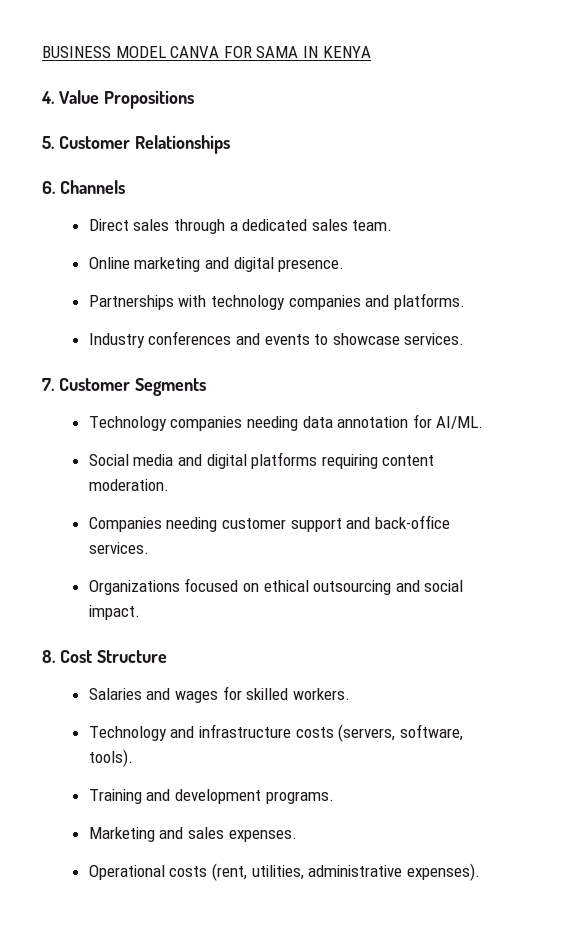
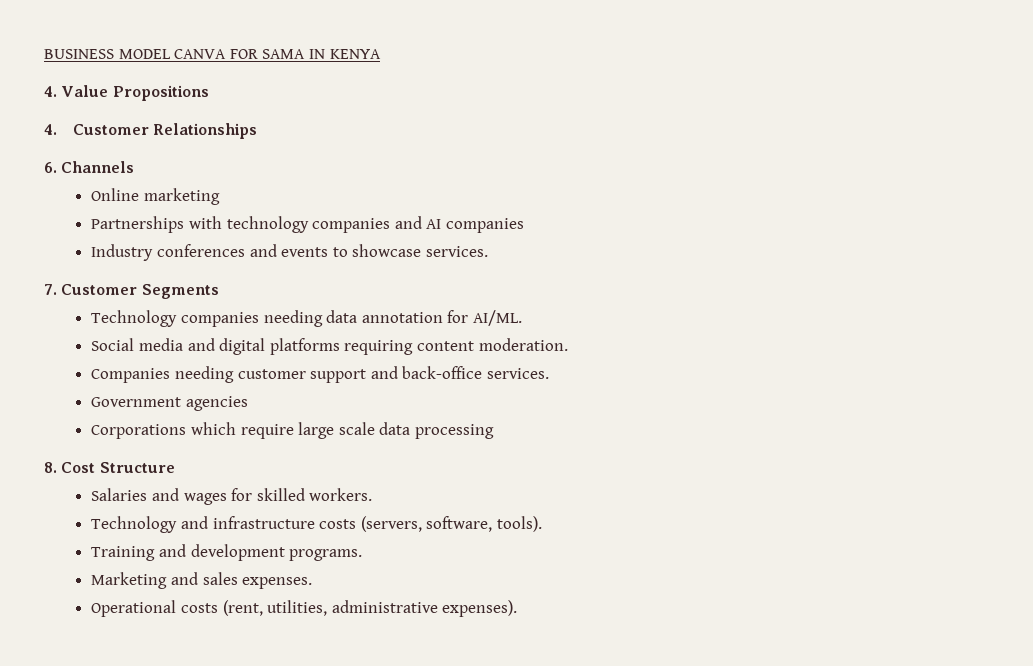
[42,136,54,149] 5. -> [44,124,57,135] 4.
[88,219,393,234] // Direct sales through a dedicated sales team. -> (135, 167) none
[204,257,345,272] and digital presence. -> (221, 196) none
[393,293,465,310] platforms. -> [426,218,525,233] AI companies
[88,578,464,595] [88,605,140,620] Organizations focused on ethical outsourcing and social impact. -> [91,396,249,411] [91,422,495,439] Government agencies // Corporations which require large scale data processing

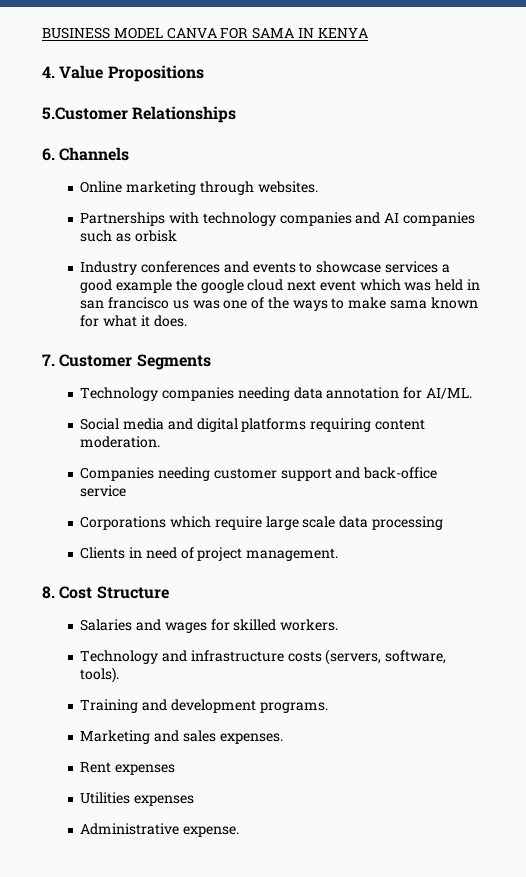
[44,124,149,135] 4. Customer -> [42,107,128,120] 5.Customer
(221, 196) none -> [199,181,318,195] through websites.
(525, 225) none -> [80,230,177,242] such as orbisk
[426,246,489,257] services. -> [384,261,450,273] [80,279,481,293] [80,297,478,311] [80,315,187,327] services a good example the google cloud next event which was held in san francisco us was one of the ways to make sama known for what it does.
[487,368,550,379] [91,396,249,411] services. // Government agencies -> [80,485,127,497] service
(495, 431) none -> [80,547,339,561] // Clients in need of project management.
[91,600,518,617] Operational costs (rent, utilities, administrative expenses). -> [80,762,176,775] [80,792,195,806] [80,823,240,837] Rent expenses // Utilities expenses // Administrative expense.

